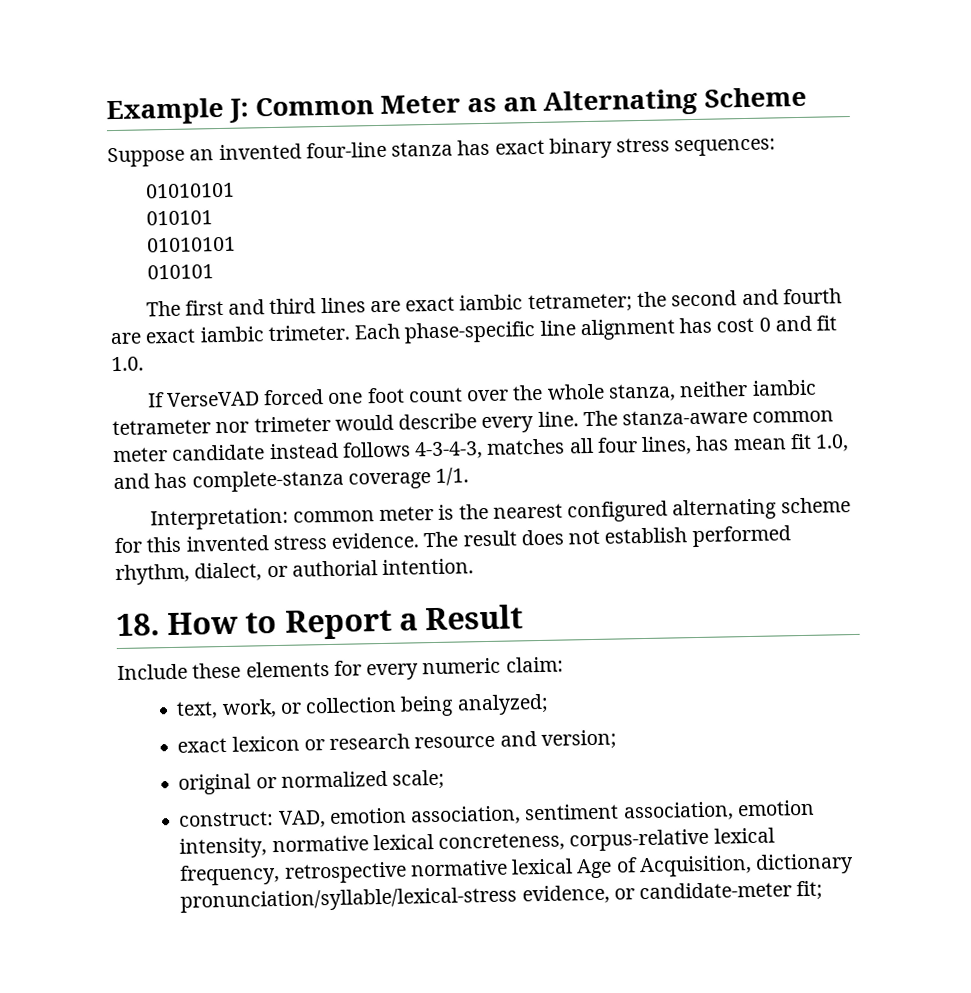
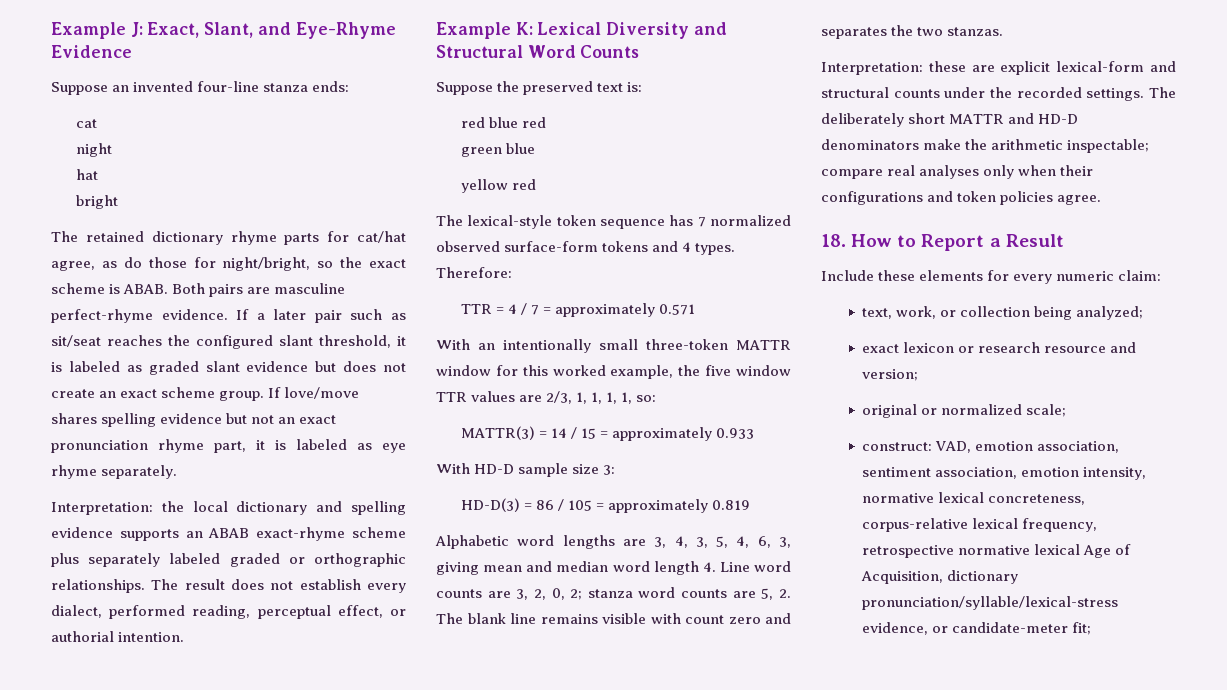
[255,86,808,117] Common Meter as an Alternating Scheme -> [147,22,396,39] [51,45,132,58] Exact, Slant, and Eye-Rhyme Evidence
[457,137,777,159] [145,182,235,199] [145,210,213,226] [146,236,236,253] [146,264,214,280] [145,288,842,317] [110,315,838,345] [111,356,144,372] [146,379,817,408] [112,408,835,436] [113,433,850,463] [113,467,470,493] [149,497,851,531] [114,532,420,554] has exact binary stress sequences: // 01010101 // 010101 // 01010101 // 010101 // The first and third lines are exact iambic tetrameter; the second and fourth are exact iambic trimeter. Each phase-specific line alignment has cost 0 and fit 1.0. // If VerseVAD forced one foot count over the whole stanza, neither iambic tetrameter nor trimeter would describe every line. The stanza-aware common meter candidate instead follows 4-3-4-3, matches all four lines, has mean fit 1.0, and has complete-stanza coverage 1/1. // Interpretation: common meter is the nearest configured alternating scheme for this invented stress evidence. -> [312,81,350,92] [75,119,97,128] [75,143,112,157] [75,169,98,180] [75,195,118,209] [51,231,406,245] [51,257,406,271] [51,283,346,297] [51,309,406,323] [51,335,406,349] [51,361,406,375] [51,387,360,401] [51,413,337,427] [51,439,406,453] [51,465,178,479] [51,501,407,515] [51,527,407,541] [51,553,406,567] [51,579,145,593] ends: // cat // night // hat // bright // The retained dictionary rhyme parts for cat/hat agree, as do those for night/bright, so the exact scheme is ABAB. Both pairs are masculine perfect-rhyme evidence. If a later pair such as sit/seat reaches the configured slant threshold, it is labeled as graded slant evidence but does not create an exact scheme group. If love/move shares spelling evidence but not an exact pronunciation rhyme part, it is labeled as eye rhyme separately. // Interpretation: the local dictionary and spelling evidence supports an ABAB exact-rhyme scheme plus separately labeled graded or orthographic relationships.
[691,525,791,548] [115,558,475,586] performed rhythm, dialect, or authorial intention. -> [367,583,406,593] [51,605,406,619] [51,631,185,642] [436,22,727,39] [436,45,640,58] [436,81,643,95] [460,117,546,128] [460,143,535,157] [460,179,536,193] [436,215,791,229] [436,241,736,255] [436,267,512,278] [460,303,695,317] [436,339,791,353] [436,365,791,379] [436,391,657,404] [460,426,754,441] [436,463,616,477] [460,498,750,513] [435,535,791,549] [436,561,791,575] [436,587,791,600] [436,613,791,624] [821,25,1004,39] [821,61,1176,75] [821,87,1176,101] [821,113,1079,127] [821,139,1150,153] [821,165,1094,179] [821,191,1102,205] every dialect, performed reading, perceptual effect, or authorial intention. // Example K: Lexical Diversity and Structural Word Counts // Suppose the preserved text is: // red blue red // green blue // yellow red // The lexical-style token sequence has 7 normalized observed surface-form tokens and 4 types. Therefore: // TTR = 4 / 7 = approximately 0.571 // With an intentionally small three-token MATTR window for this worked example, the five window TTR values are 2/3, 1, 1, 1, 1, so: // MATTR(3) = 14 / 15 = approximately 0.933 // With HD-D sample size 3: // HD-D(3) = 86 / 105 = approximately 0.819 // Alphabetic word lengths are 3, 4, 3, 5, 4, 6, 3, giving mean and median word length 4. Line word counts are 3, 2, 0, 2; stanza word counts are 5, 2. The blank line remains visible with count zero and separates the two stanzas. // Interpretation: these are explicit lexical-form and structural counts under the recorded settings. The deliberately short MATTR and HD-D denominators make the arithmetic inspectable; compare real analyses only when their configurations and token policies agree.

